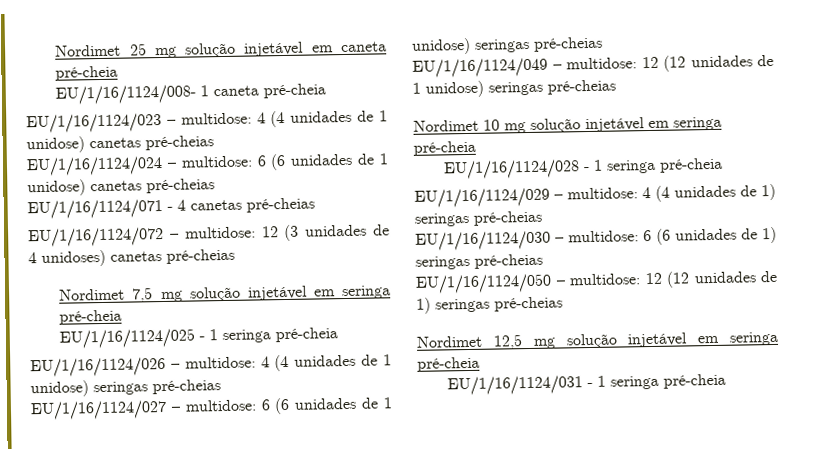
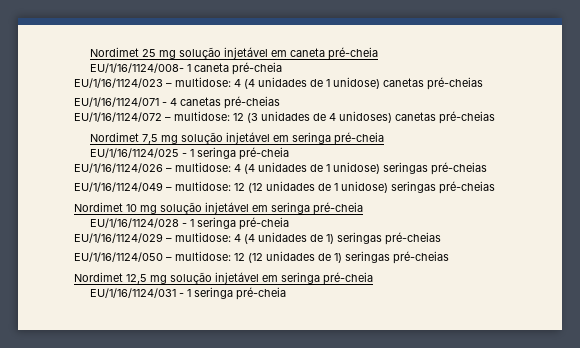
[26,153,389,177] [27,178,215,197] // EU/1/16/1124/024 – multidose: 6 (6 unidades de 1 unidose) canetas pré-cheias -> (483, 83) none
[30,397,393,421] [411,36,603,55] // EU/1/16/1124/027 – multidose: 6 (6 unidades de 1 unidose) seringas pré-cheias -> (487, 168) none
[415,226,777,251] [415,253,543,270] // EU/1/16/1124/030 – multidose: 6 (6 unidades de 1) seringas pré-cheias -> (441, 238) none

